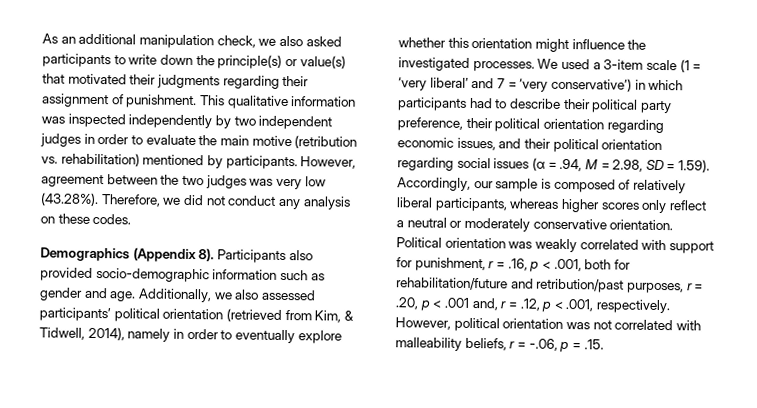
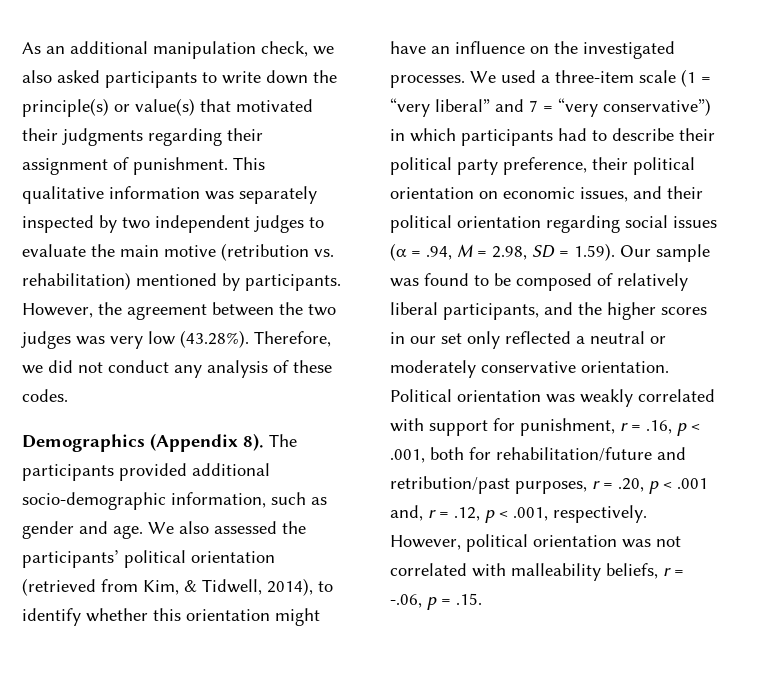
[67,113,213,129] inspected independently -> [239,186,317,204] [22,215,94,233] separately inspected
[83,133,130,145] in order -> (304, 224) none
(357, 162) none -> [98,302,122,315] the
[40,216,55,224] on -> [273,360,289,373] of
[216,249,313,264] [40,267,278,283] Participants also provided socio-demographic information -> [269,434,297,447] [22,463,270,481] [22,492,266,510] The participants provided additional socio-demographic information,
[137,288,233,303] Additionally, we -> [148,522,174,534] We
(316, 295) none -> [282,521,306,534] the
[127,328,342,344] [398,37,625,53] namely in order to eventually explore whether this orientation might influence -> [318,581,333,592] [22,608,320,626] [390,41,549,54] to identify whether this orientation might have an influence on
[603,59,644,70] 3-item -> [555,70,634,83] three-item
[398,77,469,91] ‘very liberal’ -> [390,98,490,117] “very liberal”
[519,77,632,92] ‘very conservative’) -> [558,98,711,117] “very conservative”)
[606,119,664,134] regarding -> [479,191,498,199] on
[397,177,551,192] Accordingly, our sample is -> [620,244,710,262] [390,273,511,287] Our sample was found to be
[509,198,707,214] whereas higher scores only reflect -> [544,302,707,320] [390,331,571,349] and the higher scores in our set only reflected

